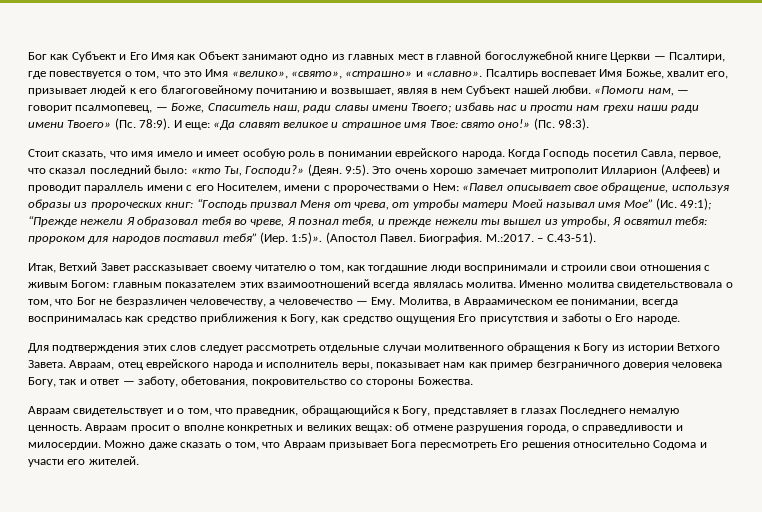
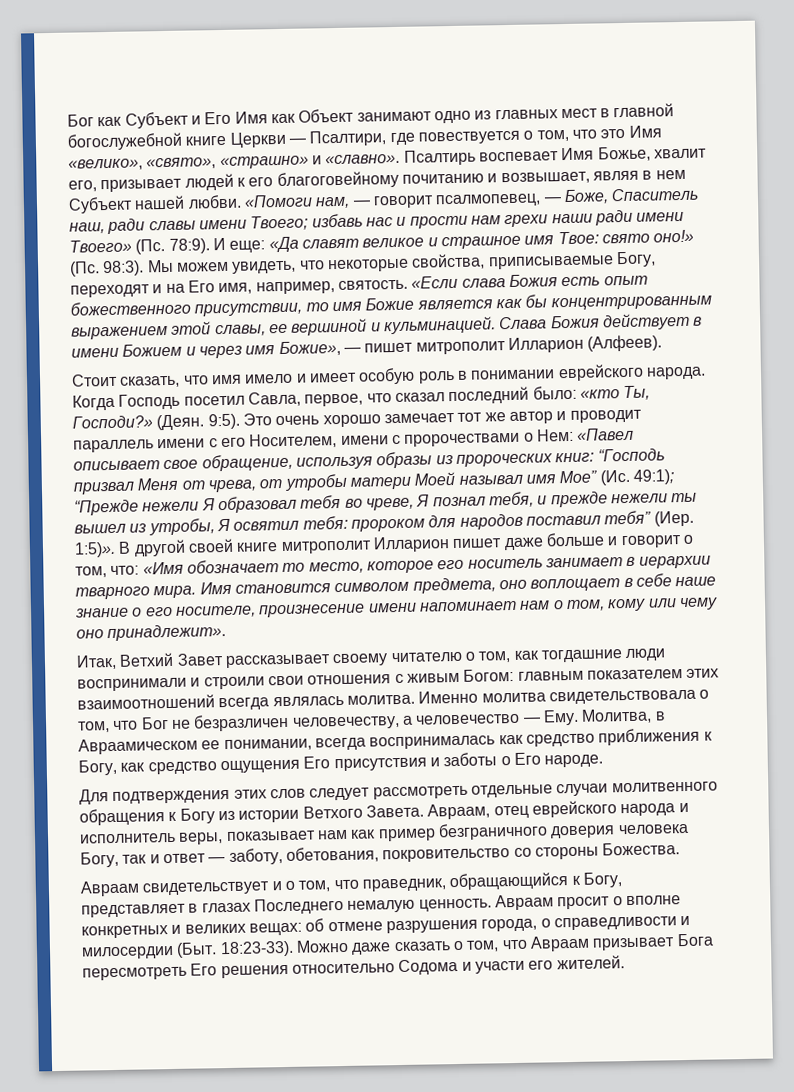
(589, 124) none -> [146,251,656,274] [70,274,648,298] [70,294,712,317] [71,312,703,340] [71,334,663,359] Мы можем увидеть, что некоторые свойства, приписываемые Богу, переходят и на Его имя, например, святость. «Если слава Божия есть опыт божественного присутствии, то имя Божие является как бы концентрированным выражением этой славы, ее вершиной и кульминацией. Слава Божия действует в имени Божием и через имя Божие», — пишет митрополит Илларион (Алфеев).
[529,164,710,176] митрополит Илларион (Алфеев) -> [457,411,553,425] тот же автор
[325,232,596,244] (Апостол Павел. Биография. М.:2017. – С.43-51). -> [118,532,694,557] [75,555,711,578] [75,573,717,600] [75,597,718,618] [76,623,227,642] В другой своей книге митрополит Илларион пишет даже больше и говорит о том, что: «Имя обозначает то место, которое его носитель занимает в иерархии тварного мира. Имя становится символом предмета, оно воплощает в себе наше знание о его носителе, произнесение имени напоминает нам о том, кому или чему оно принадлежит».
[28,442,101,450] милосердии. -> [81,940,294,960] милосердии (Быт. 18:23-33).

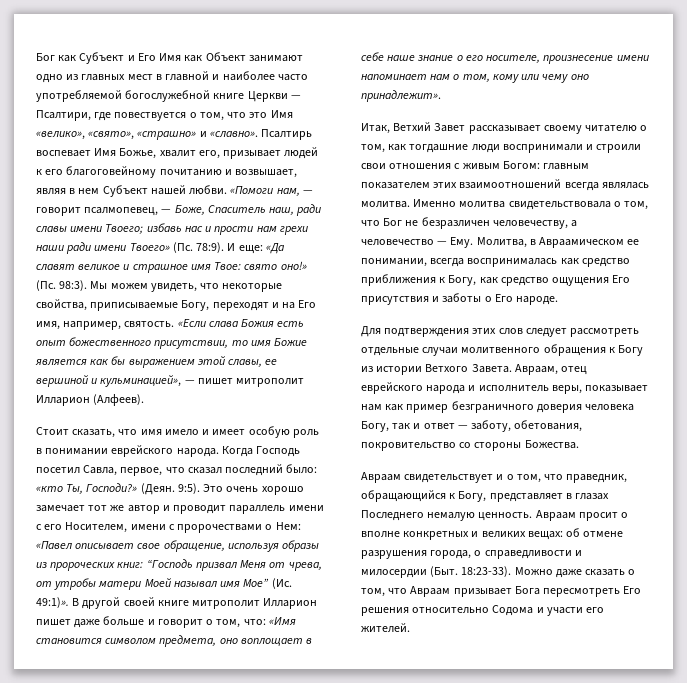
(675, 110) none -> [212,71,308,81] [36,90,122,102] и наиболее часто употребляемой
[550,295,712,311] концентрированным -> (126, 360) none
[383,312,703,335] [71,340,341,359] кульминацией. Слава Божия действует в имени Божием и через имя Божие», -> [100,375,182,387] кульминацией»,
[632,469,674,485] [74,491,698,516] [74,510,694,536] [74,541,116,558] 49:1); “Прежде нежели Я образовал тебя во чреве, Я познал тебя, и прежде нежели ты вышел из утробы, Я освятил тебя: пророком для народов поставил тебя” (Иер. 1:5)». -> [36,597,69,608] 49:1)».
[186,555,711,574] [75,581,232,600] обозначает то место, которое его носитель занимает в иерархии тварного мира. Имя -> (296, 621) none

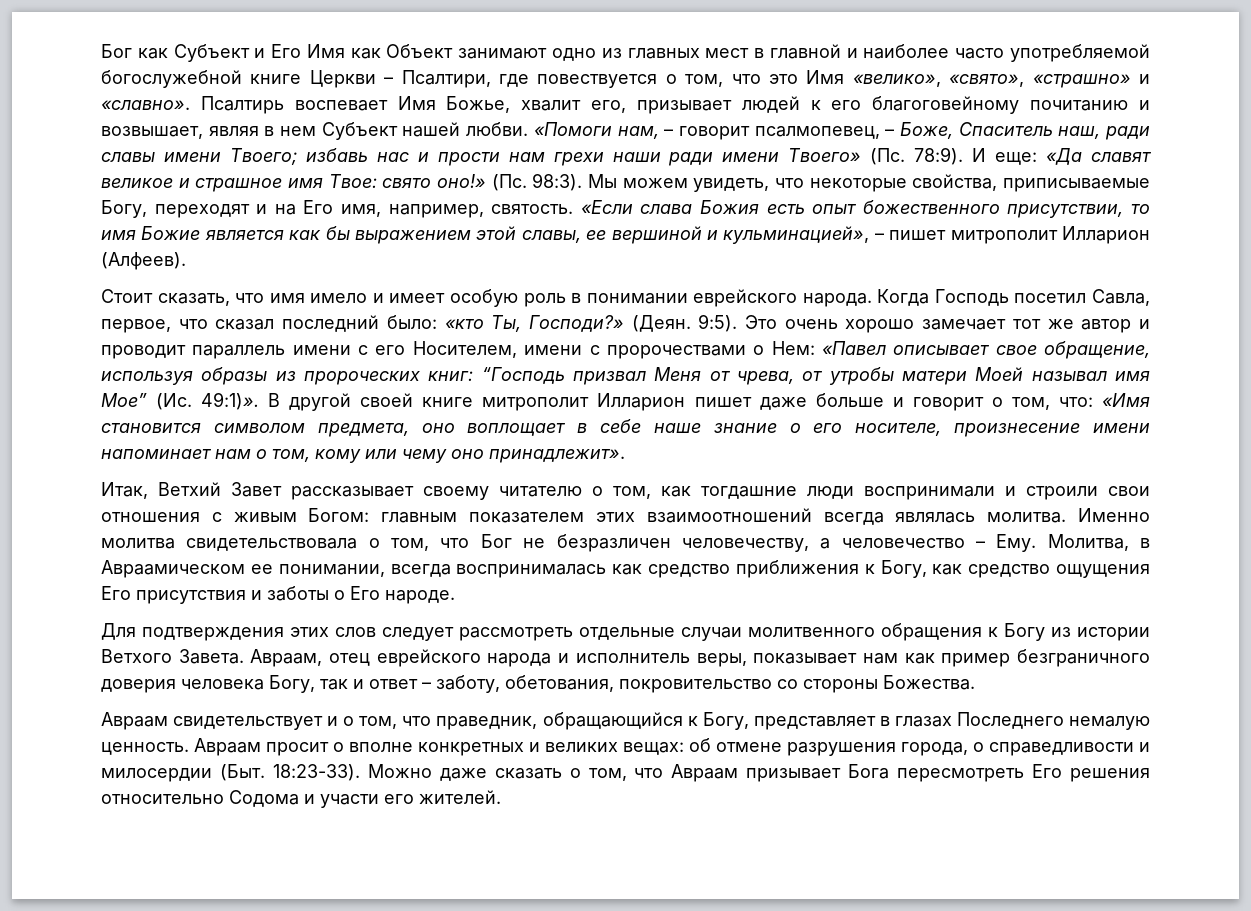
[290,95,301,99] — -> [384,77,394,84] –
[302,190,313,194] — -> [664,129,674,136] –
[161,209,172,213] — -> [885,129,895,136] –
[184,380,195,384] — -> [874,233,884,240] –
[437,241,448,245] — -> [975,541,985,548] –
[457,425,468,429] — -> [422,682,431,689] –

